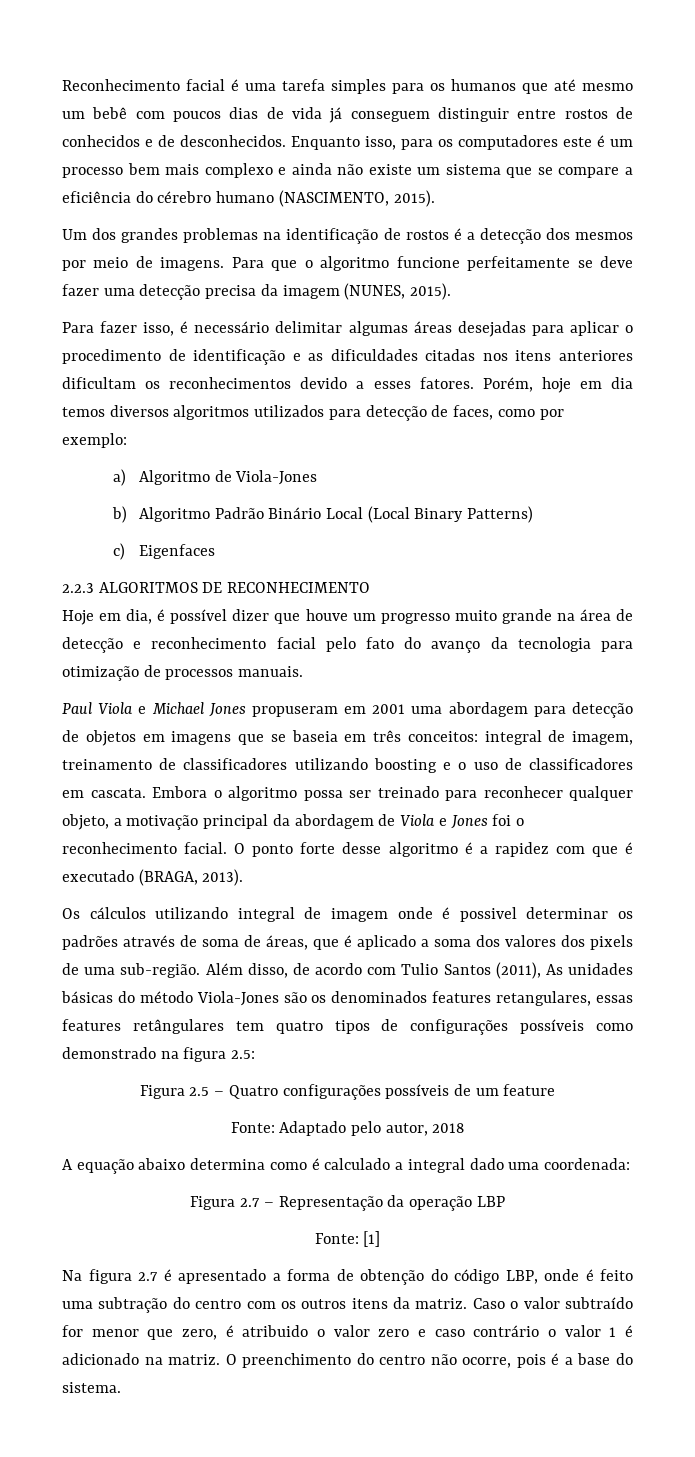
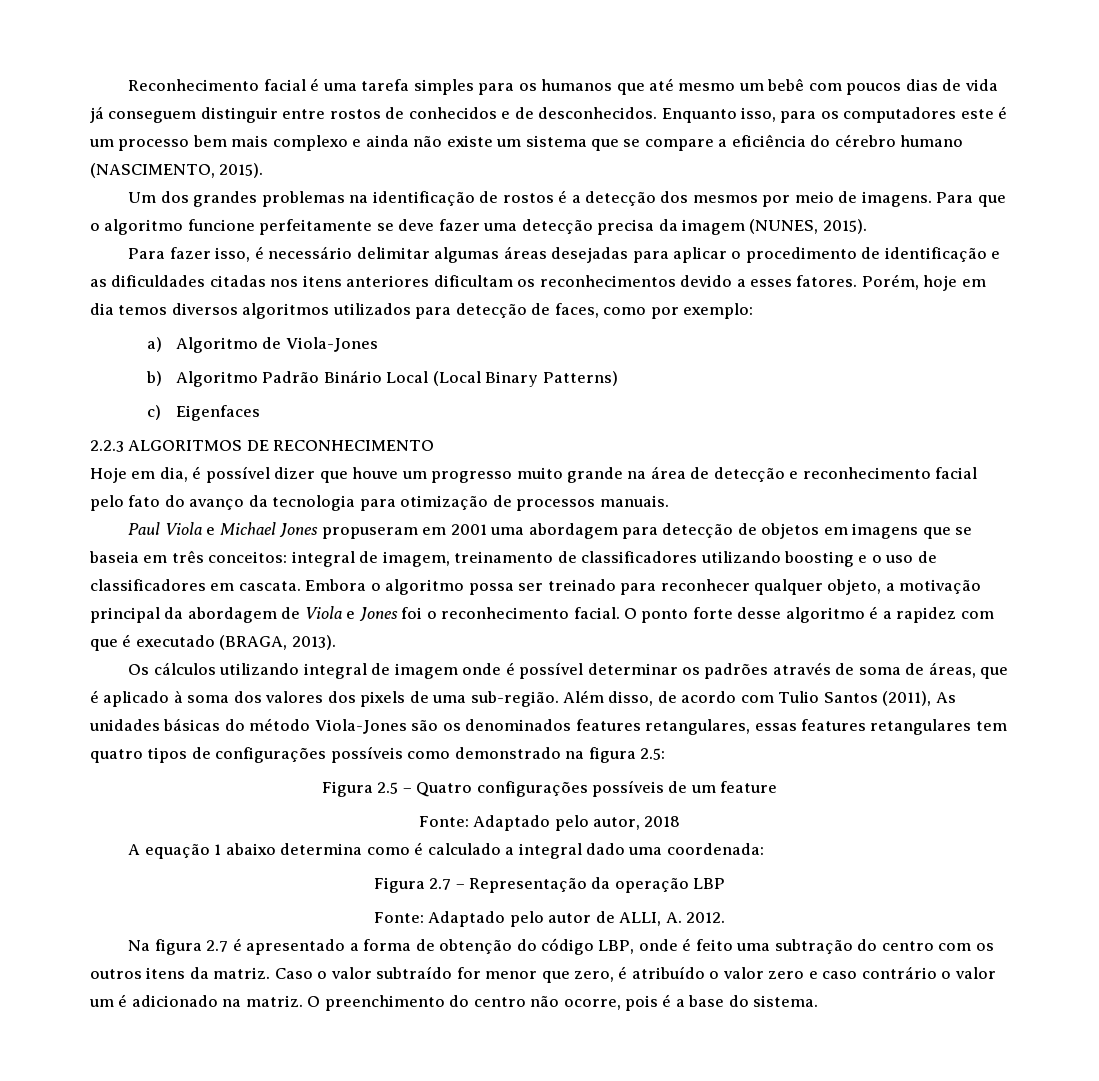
[459,907,517,922] possivel -> [519,662,584,679] possível
[421,939,429,947] a -> [173,690,183,703] à
[132,1019,224,1034] retângulares -> [870,719,972,735] retangulares
(134, 1166) none -> [214,844,222,855] 1
[363,1231,381,1247] [1] -> [428,911,726,927] Adaptado pelo autor de ALLI, A. 2012.
[242,1325,309,1337] atribuido -> [631,966,705,979] atribuído
[609,1327,617,1337] 1 -> [89,999,114,1007] um

